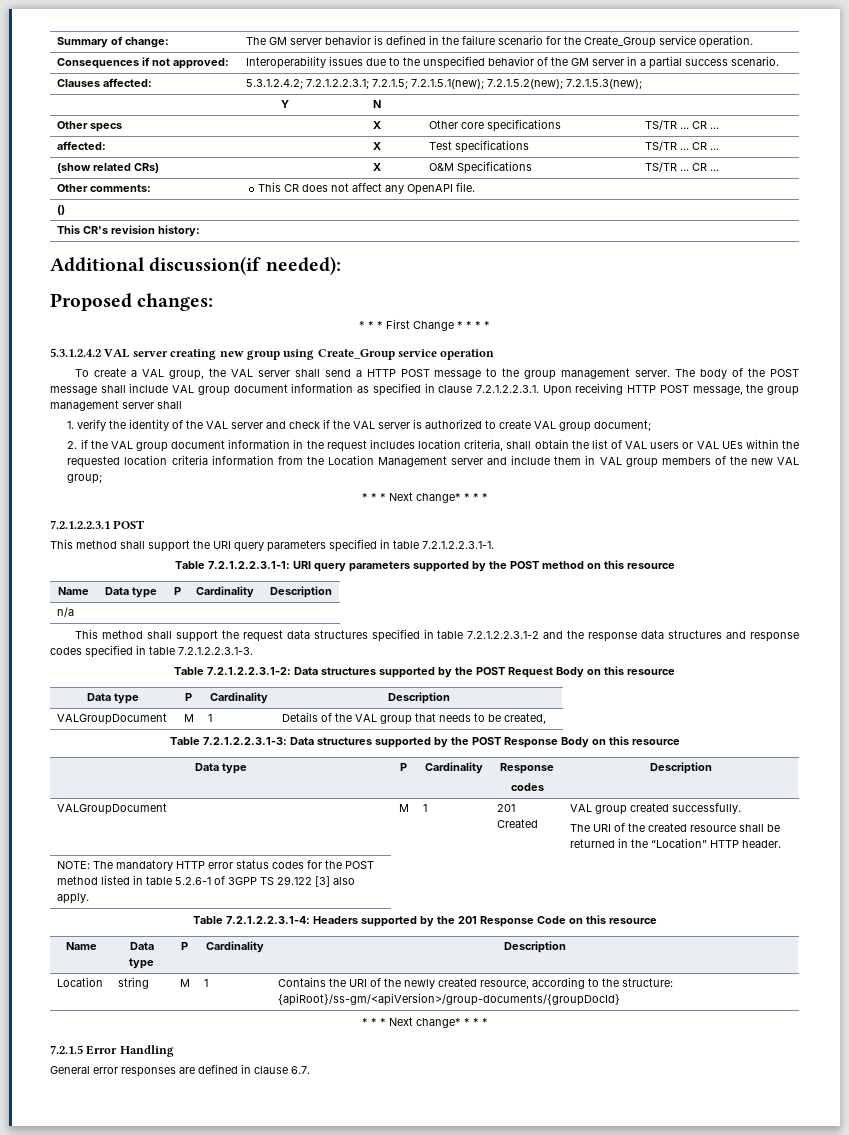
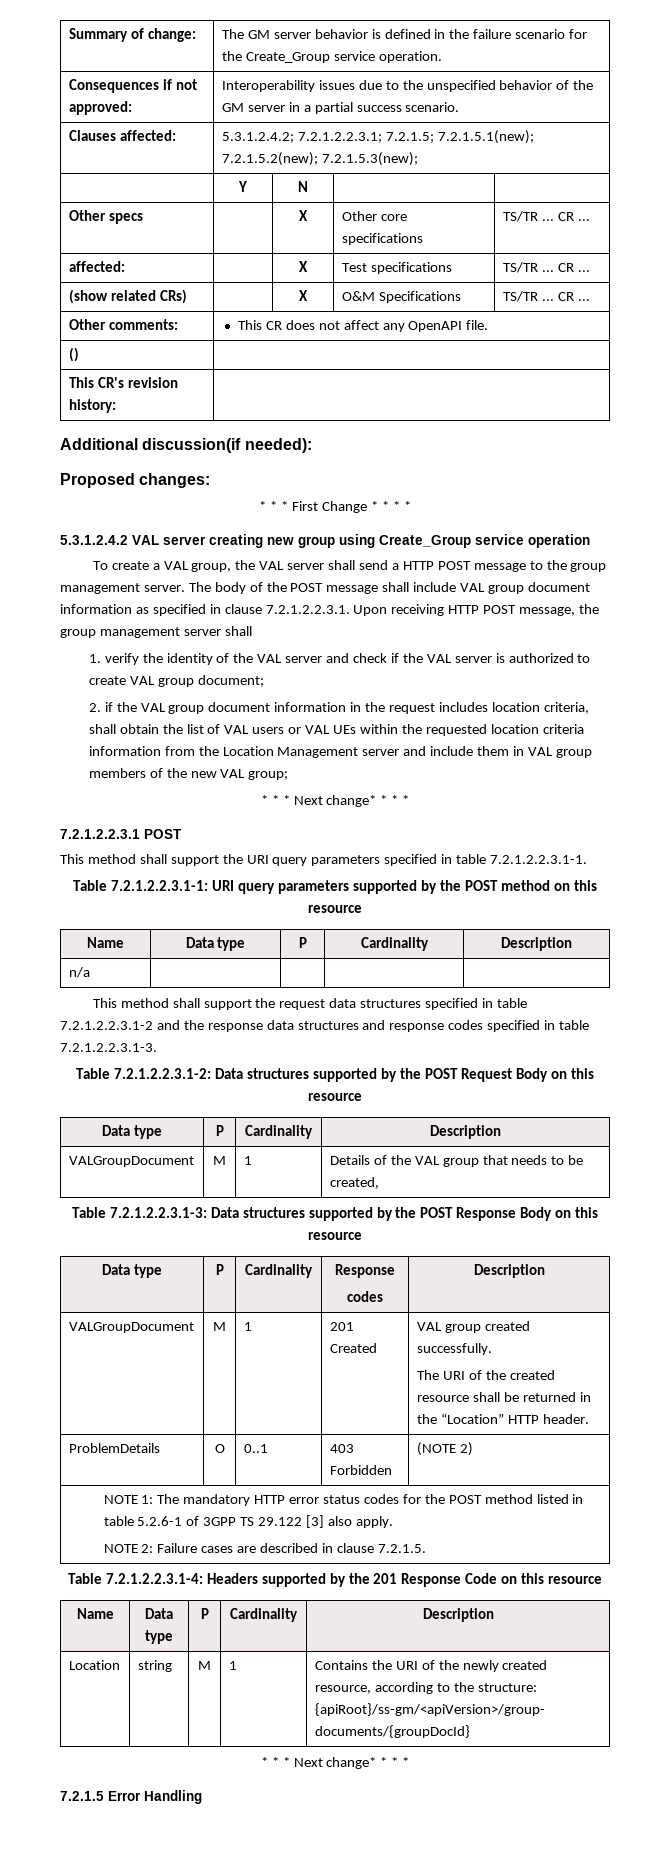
[57,861,91,869] NOTE: -> [68,1443,160,1453] [214,1444,225,1453] [243,1444,268,1453] [329,1444,354,1453] [329,1465,392,1475] [416,1442,473,1456] [103,1495,154,1504] ProblemDetails | O | 0..1 | 403 Forbidden | (NOTE 2) // NOTE 1:
(90, 898) none -> [103,1543,426,1553] // NOTE 2: Failure cases are described in clause 7.2.1.5.
[50,1064,310,1077] // General error responses are defined in clause 6.7. -> (202, 1797) none

